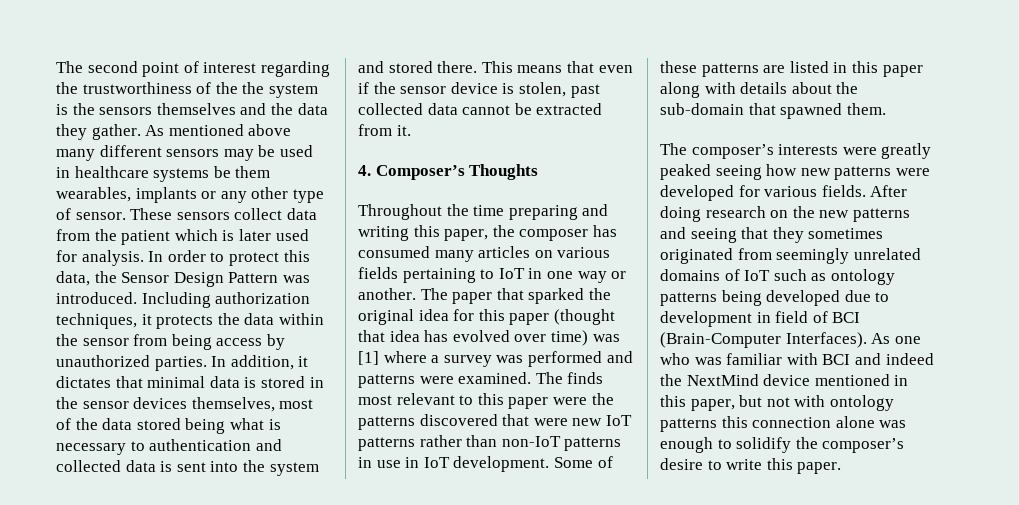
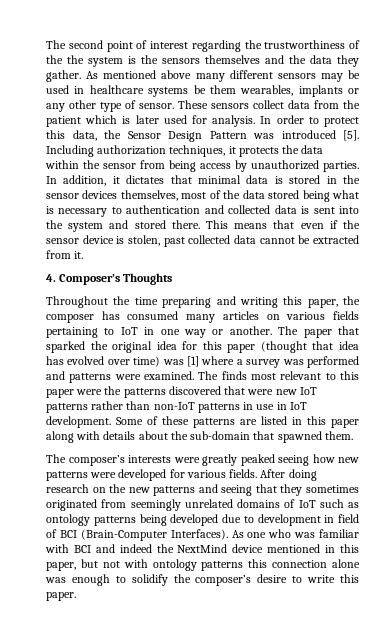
[56,292,137,304] introduced. -> [281,130,359,141] introduced [5].

